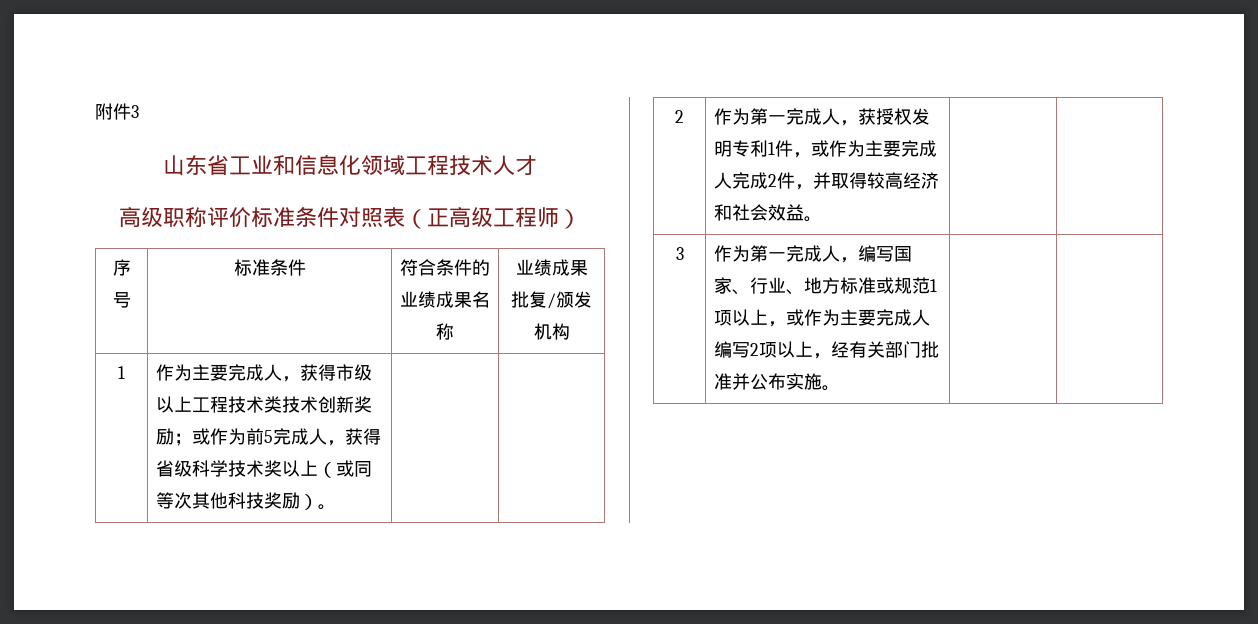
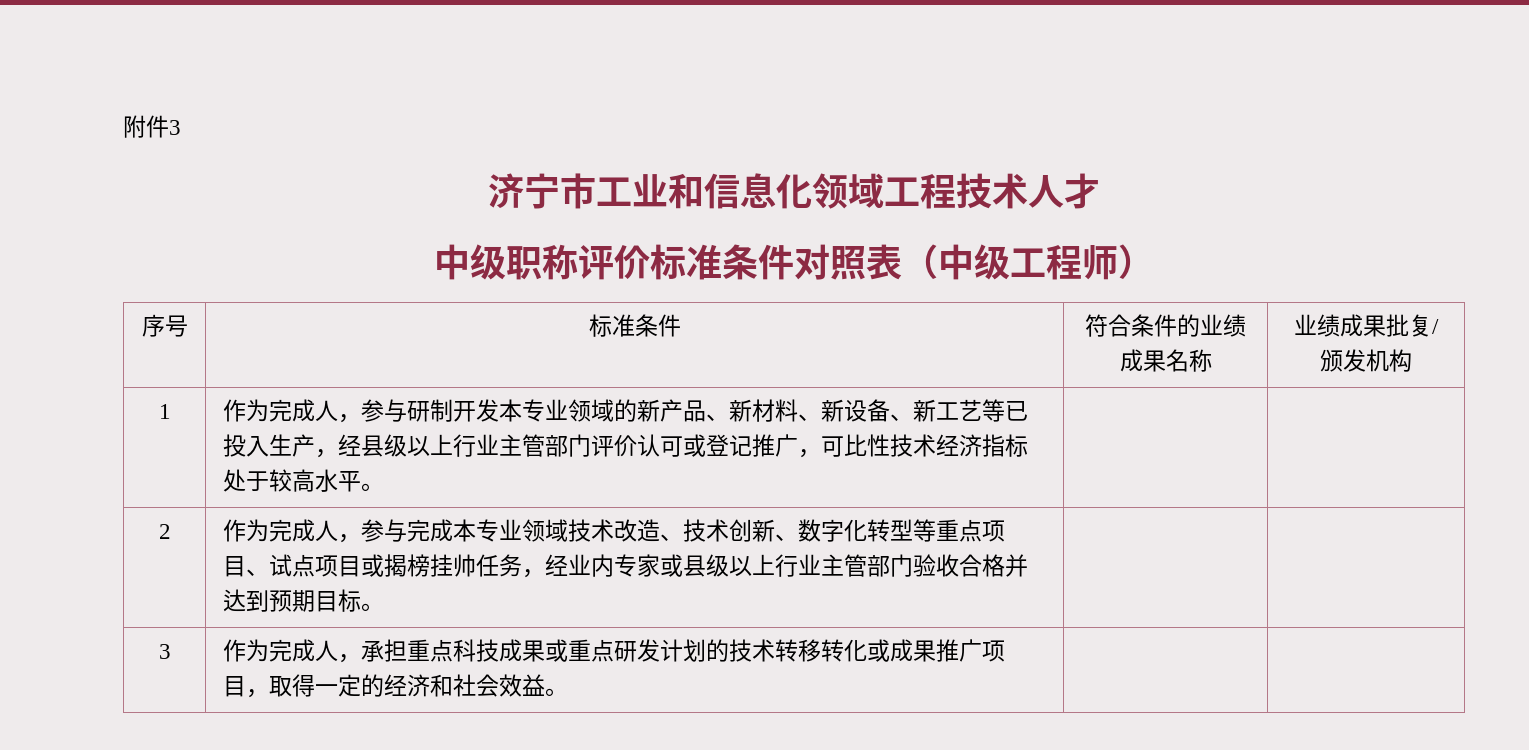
[163,155,229,176] 山东省 -> [488,173,596,209] 济宁市
[119,207,141,228] 高 -> [434,244,470,280] 中
[427,207,471,228] 正高 -> [938,244,974,280] 中
[191,364,372,382] [155,396,372,413] [155,428,381,446] [155,460,372,478] [155,492,318,510] 主要完成人，获得市级以上工程技术类技术创新奖励；或作为前5完成人，获得省级科学技术奖以上（或同等次其他科技奖励） -> [268,399,1028,423] [222,434,1028,458] [222,469,361,492] 完成人，参与研制开发本专业领域的新产品、新材料、新设备、新工艺等已投入生产，经县级以上行业主管部门评价认可或登记推广，可比性技术经济指标处于较高水平
[749,108,930,126] [713,140,937,158] [713,172,939,190] [713,204,822,222] [675,247,684,260] [713,245,912,263] [713,277,937,295] [713,309,930,327] [713,341,939,359] [713,373,822,390] 第一完成人，获授权发明专利1件，或作为主要完成人完成2件，并取得较高经济和社会效益。 | | // 3 | 作为第一完成人，编写国家、行业、地方标准或规范1项以上，或作为主要完成人编写2项以上，经有关部门批准并公布实施 -> [268,519,1005,543] [222,554,1028,578] [222,589,384,612] [158,644,171,659] [222,639,1005,663] [222,674,545,698] 完成人，参与完成本专业领域技术改造、技术创新、数字化转型等重点项目、试点项目或揭榜挂帅任务，经业内专家或县级以上行业主管部门验收合格并达到预期目标。 | | // 3 | 作为完成人，承担重点科技成果或重点研发计划的技术转移转化或成果推广项目，取得一定的经济和社会效益

